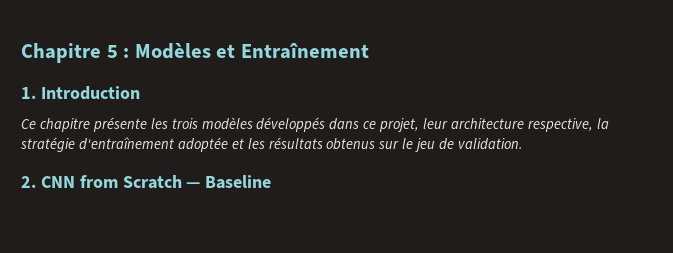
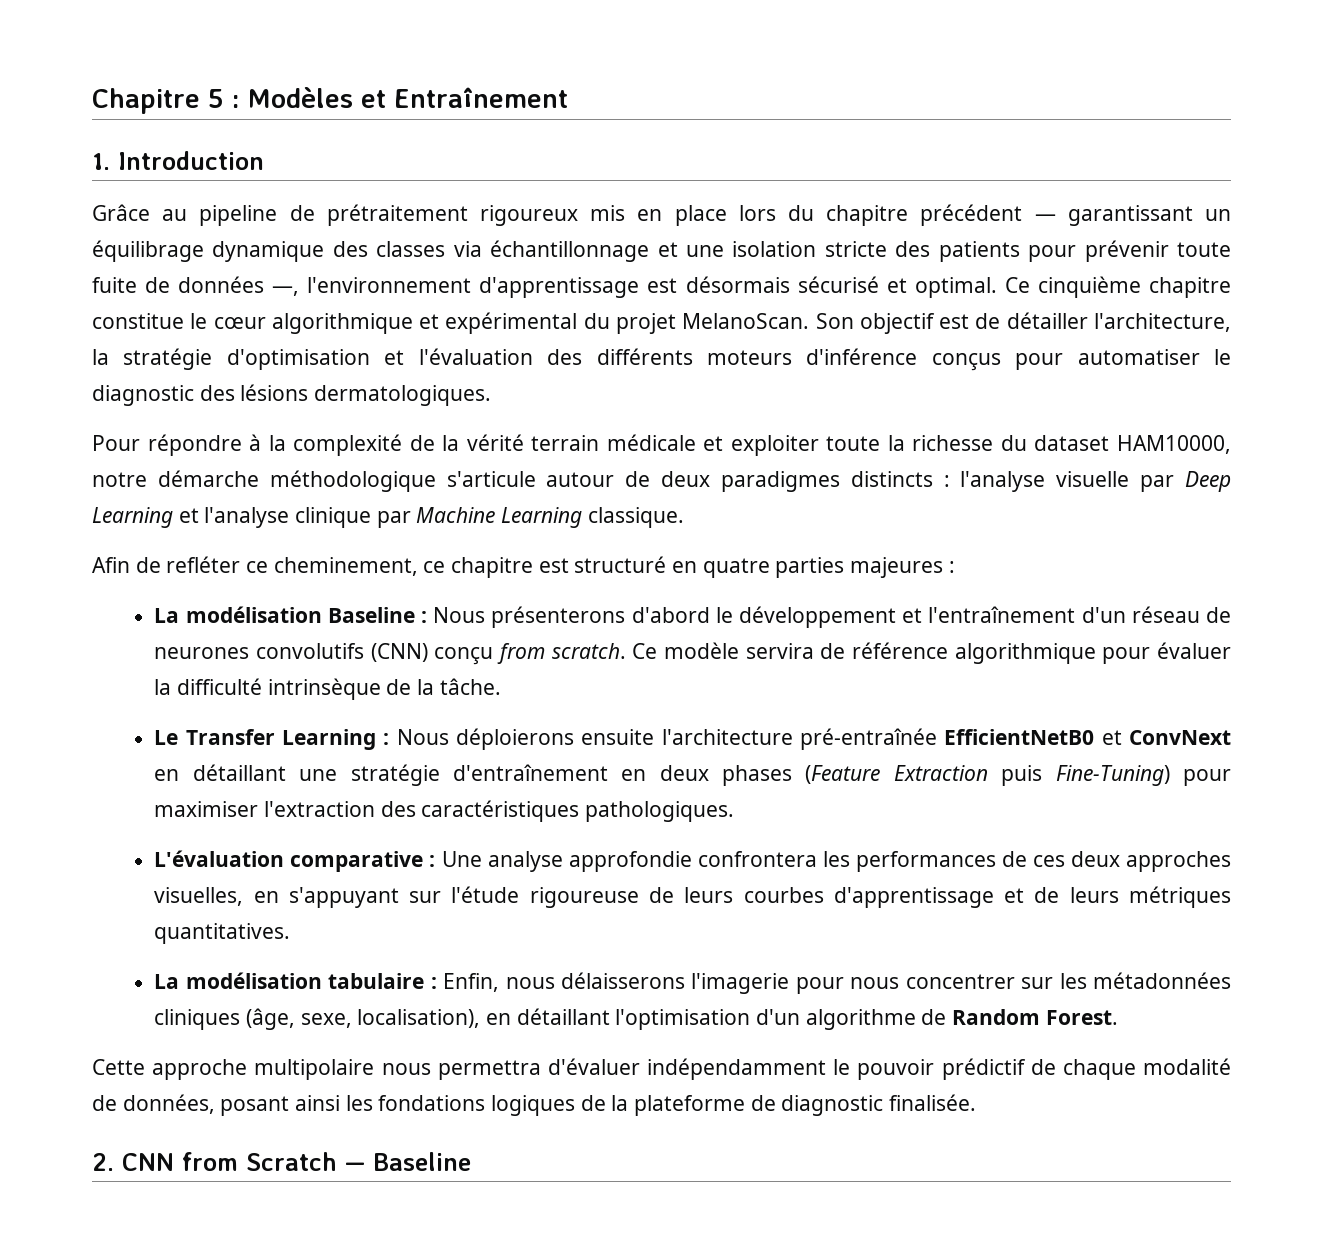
[21,117,609,132] [20,137,524,152] Ce chapitre présente les trois modèles développés dans ce projet, leur architecture respective, la stratégie d'entraînement adoptée et les résultats obtenus sur le jeu de validation. -> [92,204,1232,226] [92,240,1231,262] [92,276,1232,298] [92,312,1232,334] [92,348,1231,371] [92,384,492,406] [92,434,1231,456] [92,470,1231,492] [92,507,684,528] [92,556,955,578] [154,606,1231,628] [154,642,1231,665] [154,678,501,700] [154,728,1232,750] [154,764,1231,786] [154,800,735,822] [154,850,1232,872] [154,886,1231,908] [154,923,291,944] [154,972,1232,994] [154,1008,1118,1030] [92,1058,1231,1080] [92,1094,977,1116] Grâce au pipeline de prétraitement rigoureux mis en place lors du chapitre précédent — garantissant un équilibrage dynamique des classes via échantillonnage et une isolation stricte des patients pour prévenir toute fuite de données —, l'environnement d'apprentissage est désormais sécurisé et optimal. Ce cinquième chapitre constitue le cœur algorithmique et expérimental du projet MelanoScan. Son objectif est de détailler l'architecture, la stratégie d'optimisation et l'évaluation des différents moteurs d'inférence conçus pour automatiser le diagnostic des lésions dermatologiques. // Pour répondre à la complexité de la vérité terrain médicale et exploiter toute la richesse du dataset HAM10000, notre démarche méthodologique s'articule autour de deux paradigmes distincts : l'analyse visuelle par Deep Learning et l'analyse clinique par Machine Learning classique. // Afin de refléter ce cheminement, ce chapitre est structuré en quatre parties majeures : // La modélisation Baseline : Nous présenterons d'abord le développement et l'entraînement d'un réseau de neurones convolutifs (CNN) conçu from scratch. Ce modèle servira de référence algorithmique pour évaluer la difficulté intrinsèque de la tâche. // Le Transfer Learning : Nous déploierons ensuite l'architecture pré-entraînée EfficientNetB0 et ConvNext en détaillant une stratégie d'entraînement en deux phases (Feature Extraction puis Fine-Tuning) pour maximiser l'extraction des caractéristiques pathologiques. // L'évaluation comparative : Une analyse approfondie confrontera les performances de ces deux approches visuelles, en s'appuyant sur l'étude rigoureuse de leurs courbes d'apprentissage et de leurs métriques quantitatives. // La modélisation tabulaire : Enfin, nous délaisserons l'imagerie pour nous concentrer sur les métadonnées cliniques (âge, sexe, localisation), en détaillant l'optimisation d'un algorithme de Random Forest. // Cette approche multipolaire nous permettra d'évaluer indépendamment le pouvoir prédictif de chaque modalité de données, posant ainsi les fondations logiques de la plateforme de diagnostic finalisée.

